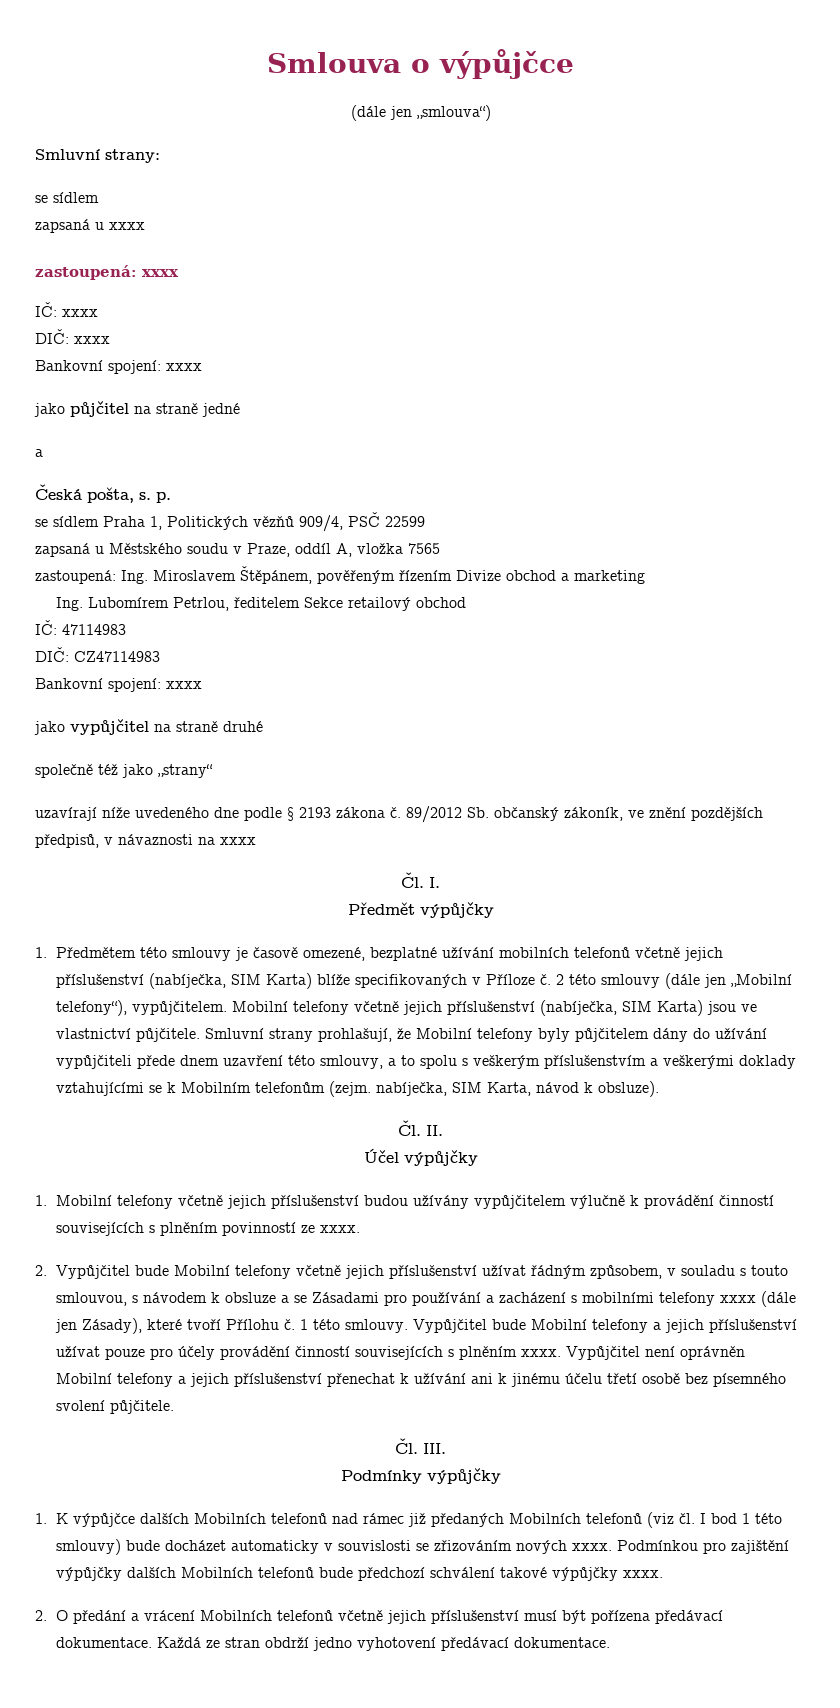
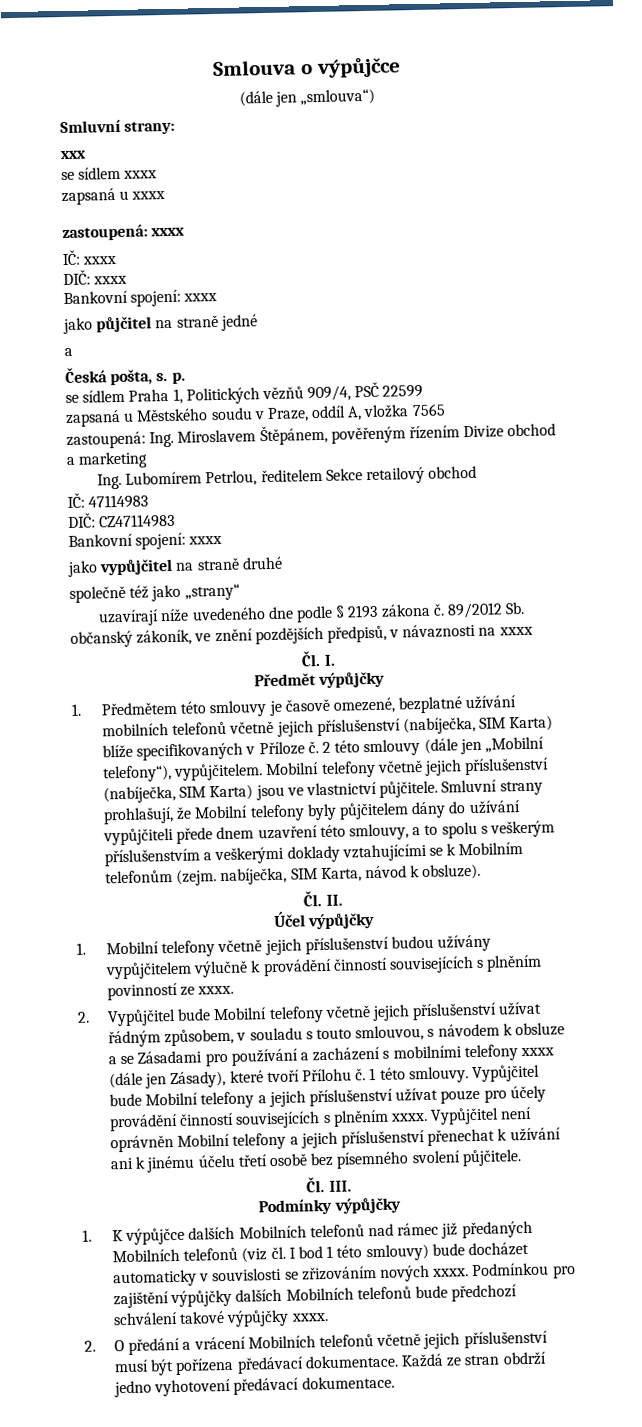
[35,192,99,203] // se sídlem -> [60,150,86,160] [61,166,158,181] // xxx // se sídlem xxxx

